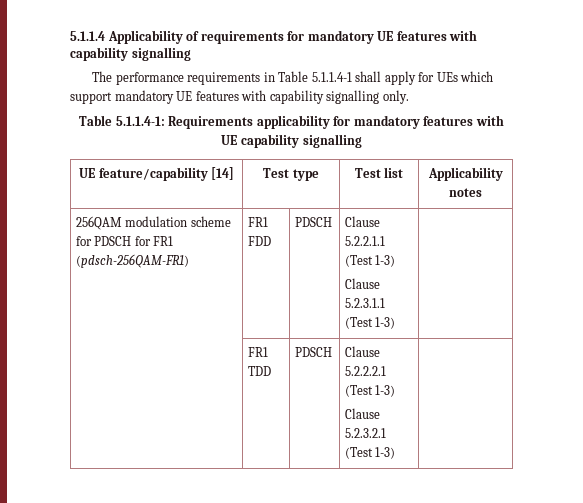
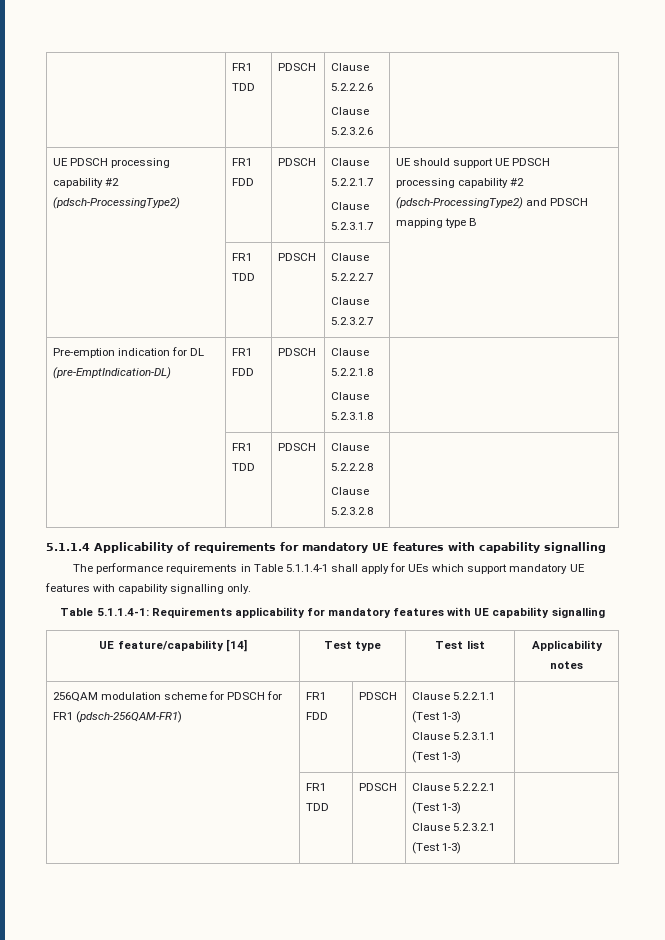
(70, 36) none -> [231,63,252,71] [231,83,255,91] [277,63,316,71] [330,63,369,71] [330,83,373,91] [330,107,369,115] [330,127,373,135] [52,158,171,168] [52,178,120,188] [52,197,180,209] [231,158,252,166] [231,178,254,186] [277,158,316,166] [330,158,369,166] [330,178,373,186] [330,202,369,210] [330,222,373,230] [395,158,551,168] [395,178,525,188] [395,197,589,209] [395,218,478,228] [231,253,252,261] [231,273,255,281] [277,253,316,261] [330,253,369,261] [330,273,373,281] [330,297,369,305] [330,317,373,325] [52,347,205,358] [52,367,171,379] [231,348,252,356] [231,368,254,376] [277,348,316,356] [330,348,369,356] [330,368,373,376] [330,392,369,400] [330,412,373,420] [231,443,252,451] [231,463,255,471] [277,443,316,451] [330,443,369,451] [330,463,373,471] [330,487,369,495] [330,507,373,515] | FR1 TDD | PDSCH | Clause 5.2.2.2.6 // Clause 5.2.3.2.6 | // UE PDSCH processing capability #2 (pdsch-ProcessingType2) | FR1 FDD | PDSCH | Clause 5.2.2.1.7 // Clause 5.2.3.1.7 | UE should support UE PDSCH processing capability #2 (pdsch-ProcessingType2) and PDSCH mapping type B // | FR1 TDD | PDSCH | Clause 5.2.2.2.7 // Clause 5.2.3.2.7 | // Pre-emption indication for DL (pre-EmptIndication-DL) | FR1 FDD | PDSCH | Clause 5.2.2.1.8 // Clause 5.2.3.1.8 | // | FR1 TDD | PDSCH | Clause 5.2.2.2.8 // Clause 5.2.3.2.8 | //

